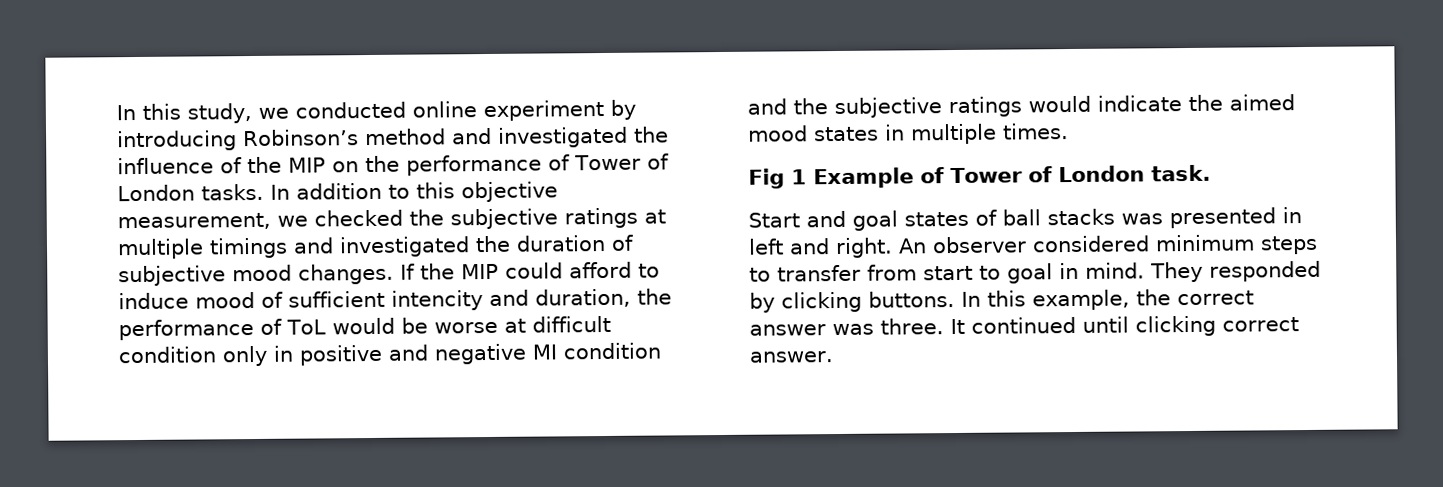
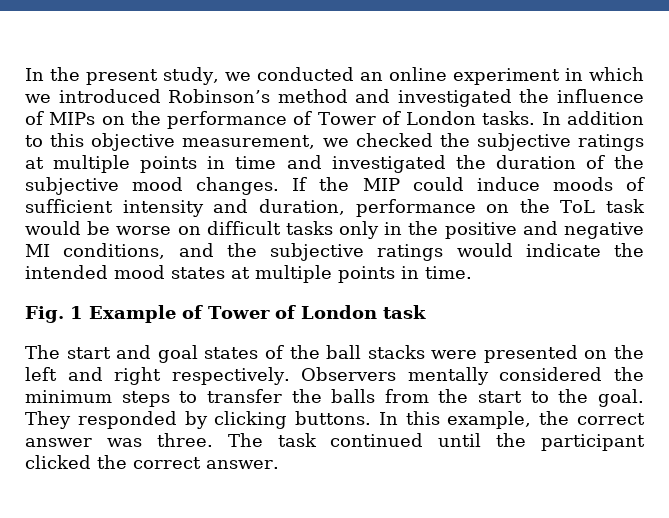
[116,103,181,121] In this -> [25,67,159,85] In the present
(406, 110) none -> [359,72,383,81] an
[610,99,636,120] [117,130,237,152] by introducing -> [564,67,644,81] [25,89,161,103] in which we introduced
[247,156,326,174] the MIP -> [49,112,96,125] MIPs
[209,237,288,259] timings -> [140,156,277,173] points in time
(634, 242) none -> [614,155,645,169] the
[569,261,660,279] [118,291,255,310] afford to induce mood -> [476,177,613,191] induce moods
[391,290,483,311] intencity -> [122,200,204,217] intensity
[637,288,672,305] [118,315,611,341] [118,346,216,364] the performance of ToL would be worse at difficult condition -> [355,199,645,217] [25,221,333,235] performance on the ToL task would be worse on difficult tasks
(293, 353) none -> [408,221,439,235] the
[563,342,661,360] condition -> [63,243,166,259] conditions,
[1229,94,1295,111] aimed -> [25,265,108,279] intended
[884,123,1069,145] [748,168,785,189] in multiple times. // Fig -> [231,265,472,283] [25,306,64,323] at multiple points in time. // Fig.
[1150,164,1211,182] [748,212,800,228] task. // Start -> [382,305,426,319] [25,345,111,359] task // The start
(997, 217) none -> [289,345,320,359] the
[1121,207,1302,229] [748,234,1318,259] [749,262,1145,284] was presented in left and right. An observer considered minimum steps to transfer from start to goal in mind. -> [431,345,644,363] [25,367,644,385] [25,389,644,407] were presented on the left and right respectively. Observers mentally considered the minimum steps to transfer the balls from the start to the goal.
[950,315,1216,337] It continued until clicking -> [227,433,645,451] [25,455,127,469] The task continued until the participant clicked the

